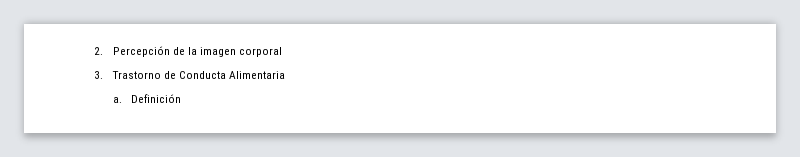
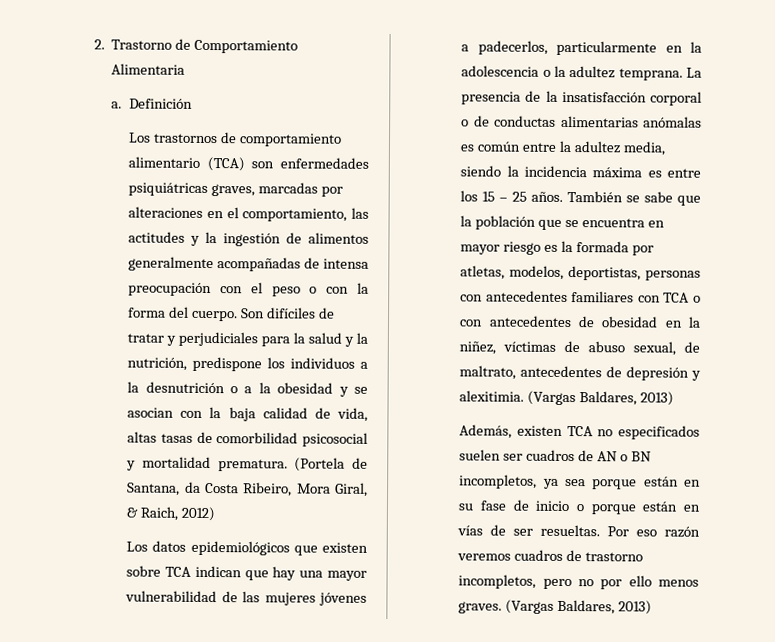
[112,46,283,57] [93,71,103,79] Percepción de la imagen corporal // 3. -> (105, 44) none
[178,71,226,79] Conducta -> [194,39,299,54] Comportamiento
(182, 98) none -> [128,132,342,147] [128,156,369,172] [128,182,343,197] [128,206,369,222] [128,231,369,247] [128,256,369,272] [128,282,369,297] [128,306,335,322] [127,331,368,347] [127,356,368,372] [127,381,368,397] [127,407,368,422] [127,431,368,447] [126,456,368,472] [127,481,369,497] [126,506,216,522] [126,540,368,556] [126,565,367,581] [125,590,367,606] [461,40,702,56] [461,65,702,81] [461,90,702,106] [461,115,702,128] [460,140,666,156] [460,165,701,178] [460,190,701,206] [460,215,665,230] [460,240,654,256] [460,265,701,281] [460,290,701,303] [459,315,701,328] [459,340,700,356] [459,365,701,381] [459,390,674,406] [459,424,700,440] [459,449,652,462] [459,474,701,490] [458,499,700,515] [457,524,700,538] [457,549,643,562] [458,574,699,590] [458,599,652,615] // Los trastornos de comportamiento alimentario (TCA) son enfermedades psiquiátricas graves, marcadas por alteraciones en el comportamiento, las actitudes y la ingestión de alimentos generalmente acompañadas de intensa preocupación con el peso o con la forma del cuerpo. Son difíciles de tratar y perjudiciales para la salud y la nutrición, predispone los individuos a la desnutrición o a la obesidad y se asocian con la baja calidad de vida, altas tasas de comorbilidad psicosocial y mortalidad prematura. (Portela de Santana, da Costa Ribeiro, Mora Giral, & Raich, 2012) // Los datos epidemiológicos que existen sobre TCA indican que hay una mayor vulnerabilidad de las mujeres jóvenes a padecerlos, particularmente en la adolescencia o la adultez temprana. La presencia de la insatisfacción corporal o de conductas alimentarias anómalas es común entre la adultez media, siendo la incidencia máxima es entre los 15 – 25 años. También se sabe que la población que se encuentra en mayor riesgo es la formada por atletas, modelos, deportistas, personas con antecedentes familiares con TCA o con antecedentes de obesidad en la niñez, víctimas de abuso sexual, de maltrato, antecedentes de depresión y alexitimia. (Vargas Baldares, 2013) // Además, existen TCA no especificados suelen ser cuadros de AN o BN incompletos, ya sea porque están en su fase de inicio o porque están en vías de ser resueltas. Por eso razón veremos cuadros de trastorno incompletos, pero no por ello menos graves. (Vargas Baldares, 2013)

